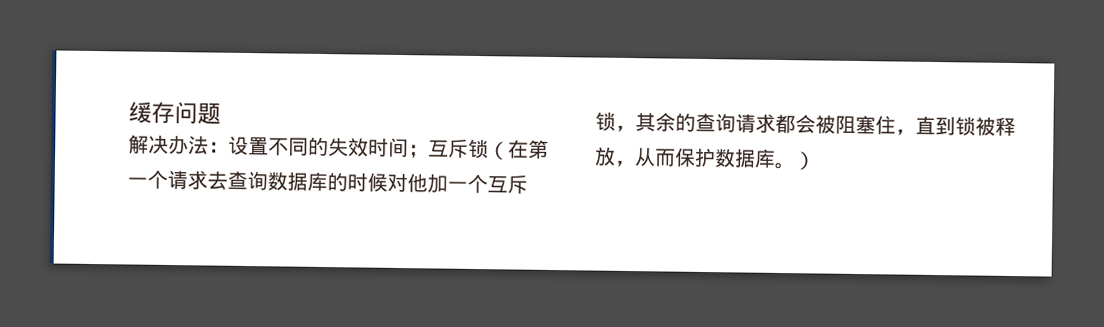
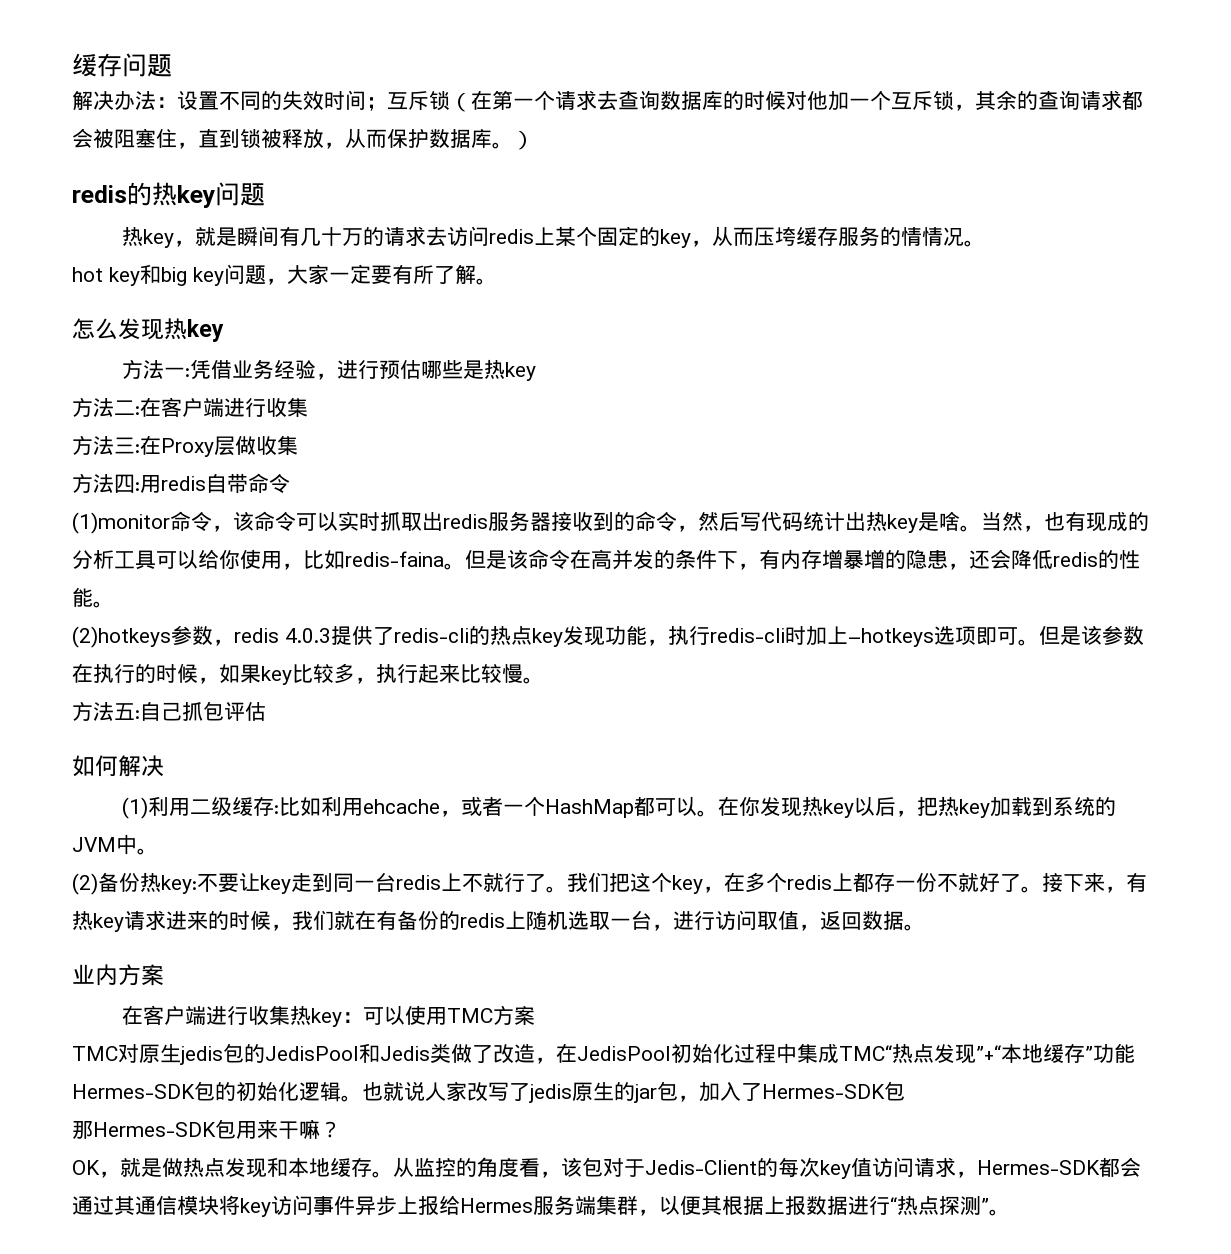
(816, 161) none -> [72,182,265,208] [122,226,986,248] [72,264,497,286] [72,318,224,342] [122,359,537,381] [72,397,308,417] [72,435,298,457] [72,473,290,494] [72,511,1149,534] [72,549,1140,570] [72,587,114,608] [72,625,1144,648] [72,663,544,685] [72,701,266,721] [72,755,164,777] [122,796,1117,819] [72,834,158,855] [72,872,1147,895] [72,910,925,932] [72,964,164,986] [122,1005,536,1027] [72,1043,1135,1065] [72,1081,905,1103] [72,1119,341,1139] [72,1157,1141,1179] [72,1195,1010,1217] // redis的热key问题 // 热key，就是瞬间有几十万的请求去访问redis上某个固定的key，从而压垮缓存服务的情情况。 // hot key和big key问题，大家一定要有所了解。 // 怎么发现热key // 方法一:凭借业务经验，进行预估哪些是热key // 方法二:在客户端进行收集 // 方法三:在Proxy层做收集 // 方法四:用redis自带命令 // (1)monitor命令，该命令可以实时抓取出redis服务器接收到的命令，然后写代码统计出热key是啥。当然，也有现成的分析工具可以给你使用，比如redis-faina。但是该命令在高并发的条件下，有内存增暴增的隐患，还会降低redis的性能。 // (2)hotkeys参数，redis 4.0.3提供了redis-cli的热点key发现功能，执行redis-cli时加上–hotkeys选项即可。但是该参数在执行的时候，如果key比较多，执行起来比较慢。 // 方法五:自己抓包评估 // 如何解决 // (1)利用二级缓存:比如利用ehcache，或者一个HashMap都可以。在你发现热key以后，把热key加载到系统的JVM中。 // (2)备份热key:不要让key走到同一台redis上不就行了。我们把这个key，在多个redis上都存一份不就好了。接下来，有热key请求进来的时候，我们就在有备份的redis上随机选取一台，进行访问取值，返回数据。 // 业内方案 // 在客户端进行收集热key：可以使用TMC方案 // TMC对原生jedis包的JedisPool和Jedis类做了改造，在JedisPool初始化过程中集成TMC“热点发现”+“本地缓存”功能Hermes-SDK包的初始化逻辑。也就说人家改写了jedis原生的jar包，加入了Hermes-SDK包 // 那Hermes-SDK包用来干嘛？ // OK，就是做热点发现和本地缓存。从监控的角度看，该包对于Jedis-Client的每次key值访问请求，Hermes-SDK都会通过其通信模块将key访问事件异步上报给Hermes服务端集群，以便其根据上报数据进行“热点探测”。

